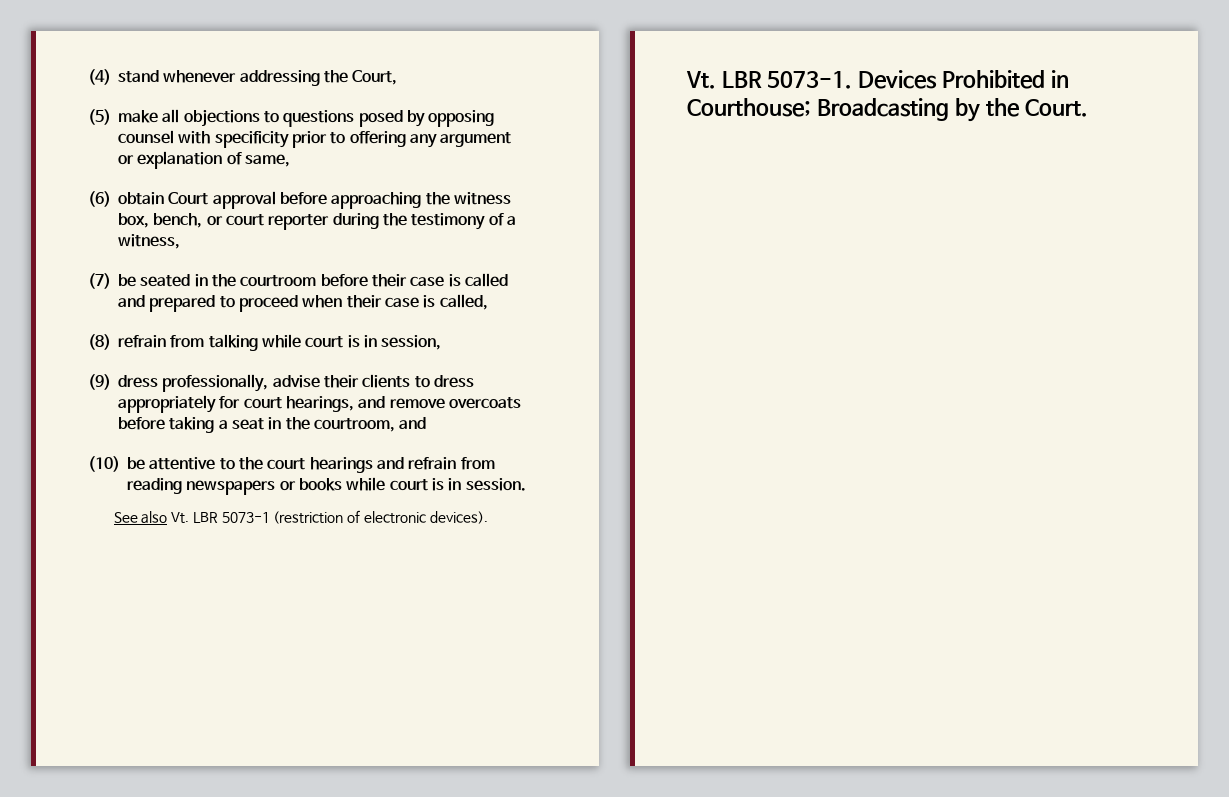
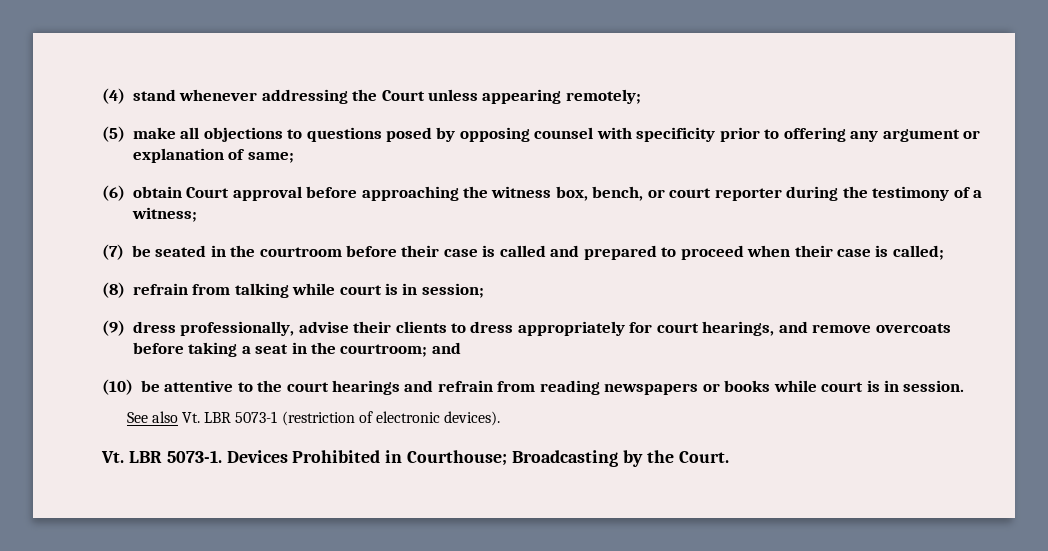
[352,70,398,85] Court, -> [381,89,641,104] Court unless appearing remotely;
[244,154,290,167] same, -> [247,152,294,163] same;
[118,234,180,249] witness, -> [131,207,197,222] witness;
[439,294,488,310] called, -> [892,245,944,260] called;
[381,335,442,350] session, -> [421,283,484,298] session;
[313,418,395,432] courtroom, -> [340,344,428,357] courtroom;

